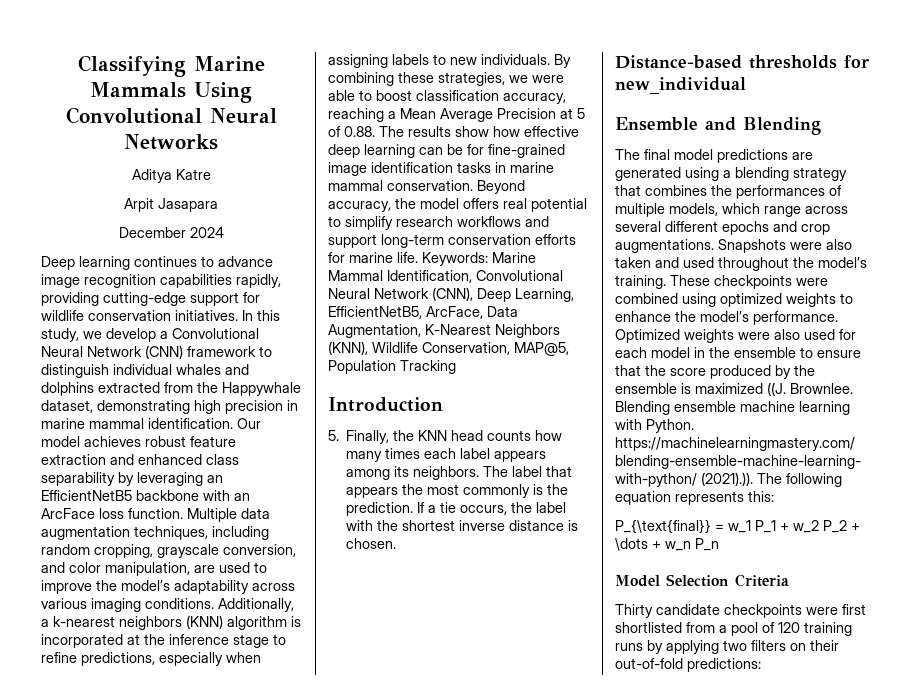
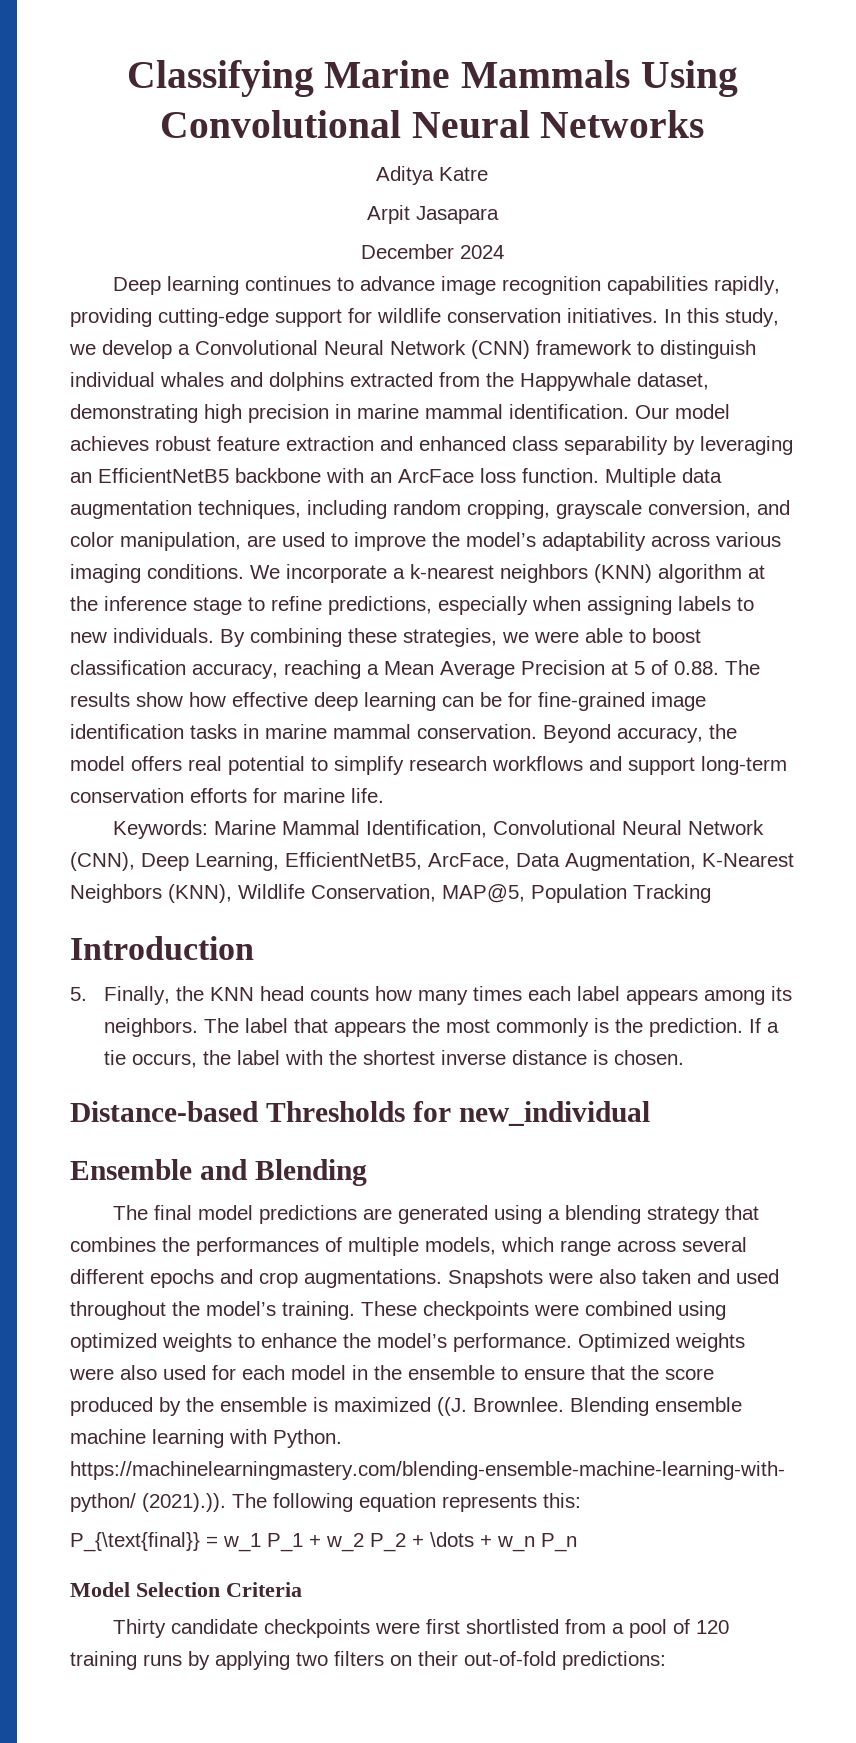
[218,598,294,612] Additionally, -> [250,564,387,583] We incorporate
[291,616,301,627] [41,634,123,648] is incorporated -> (742, 573) none
(418, 257) none -> (384, 795) //
[749,55,837,69] thresholds -> [265,1101,405,1122] Thresholds

